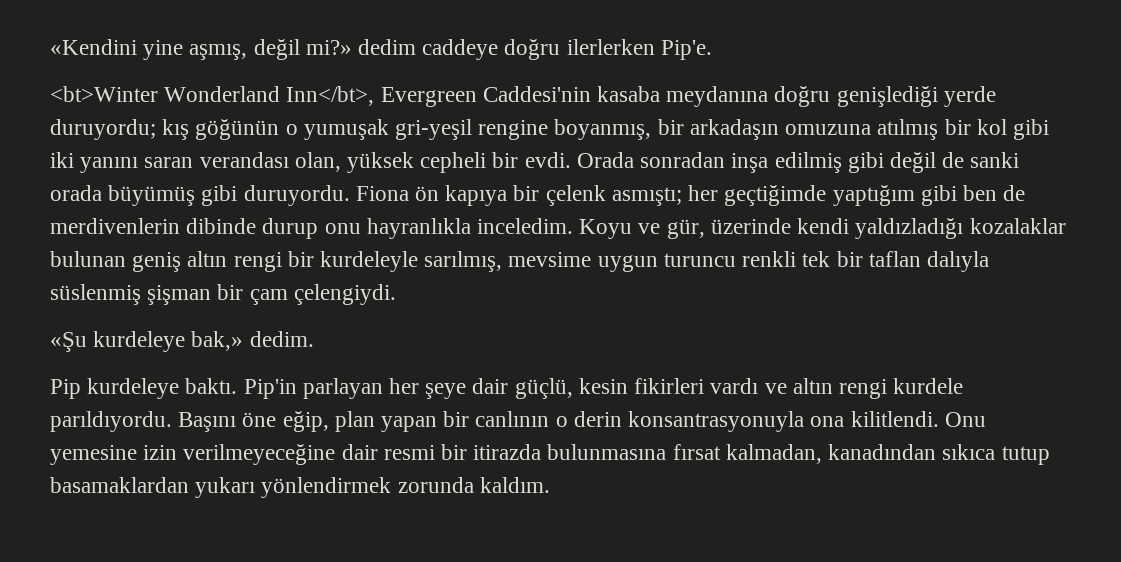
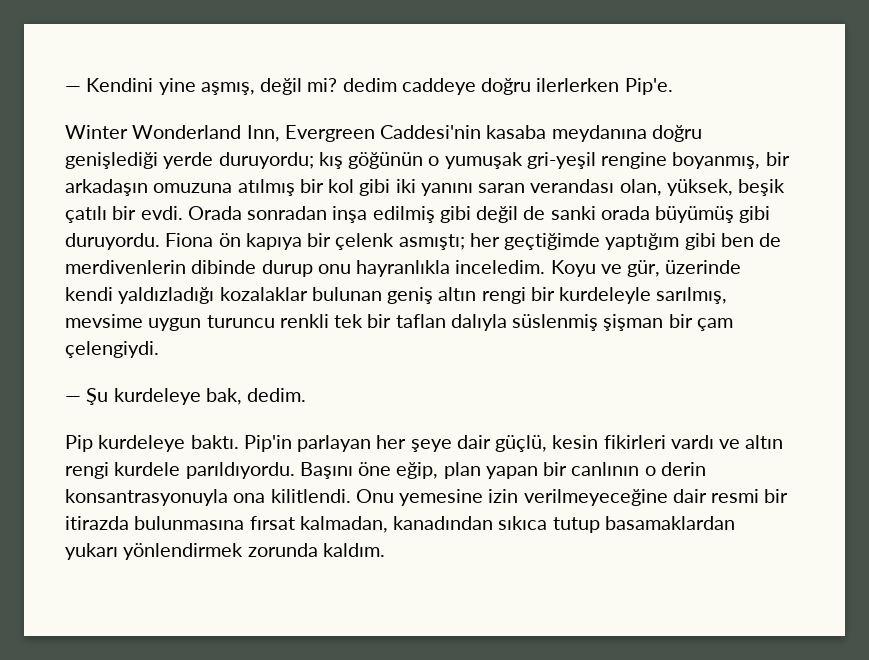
[50,39,137,55] «Kendini -> [65,78,154,92] — Kendini
[305,40,352,55] mi?» -> [307,78,338,92] mi?
[50,86,375,106] <bt>Winter Wonderland Inn</bt>, -> [65,125,280,142] Winter Wonderland Inn,
[347,152,487,173] yüksek cepheli -> [666,179,786,196] [65,206,107,223] yüksek, beşik çatılı
[50,331,244,352] «Şu kurdeleye bak,» -> [65,388,242,405] — Şu kurdeleye bak,

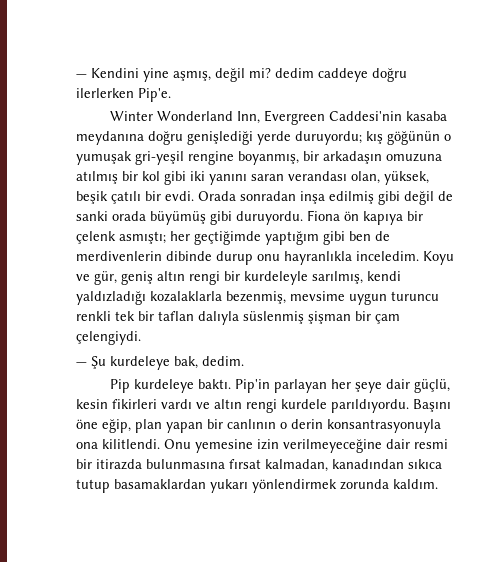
[665,260,742,274] [65,287,382,304] üzerinde kendi yaldızladığı kozalaklar bulunan -> (117, 278) none
(728, 295) none -> [367,271,401,281] [76,291,286,305] kendi yaldızladığı kozalaklarla bezenmiş,

